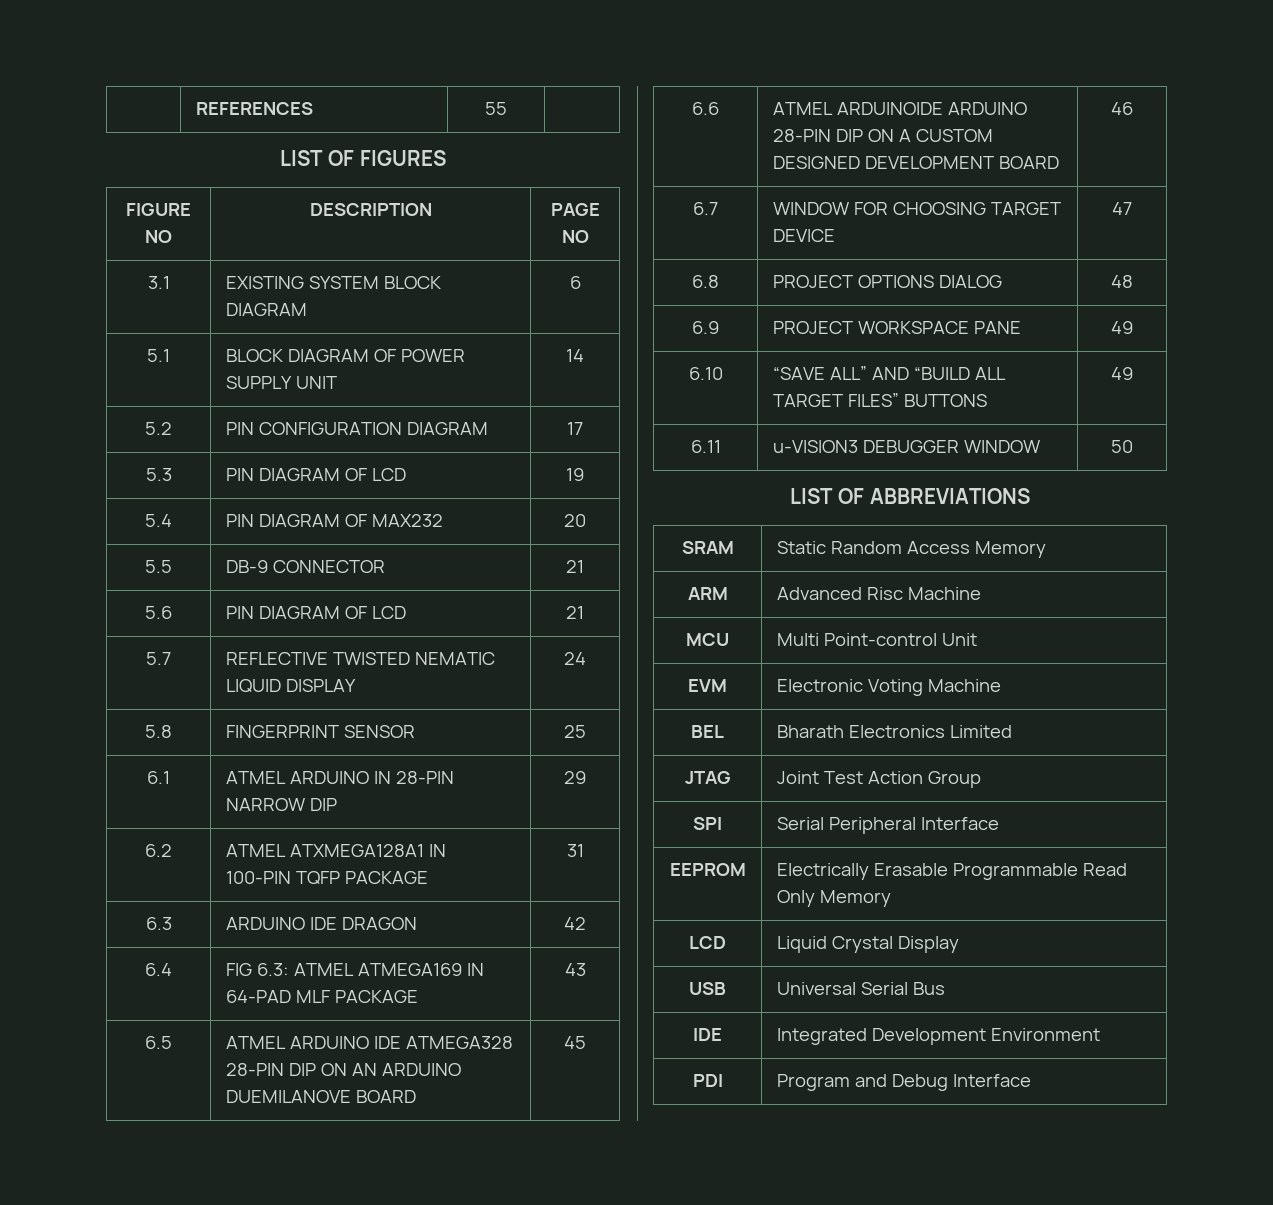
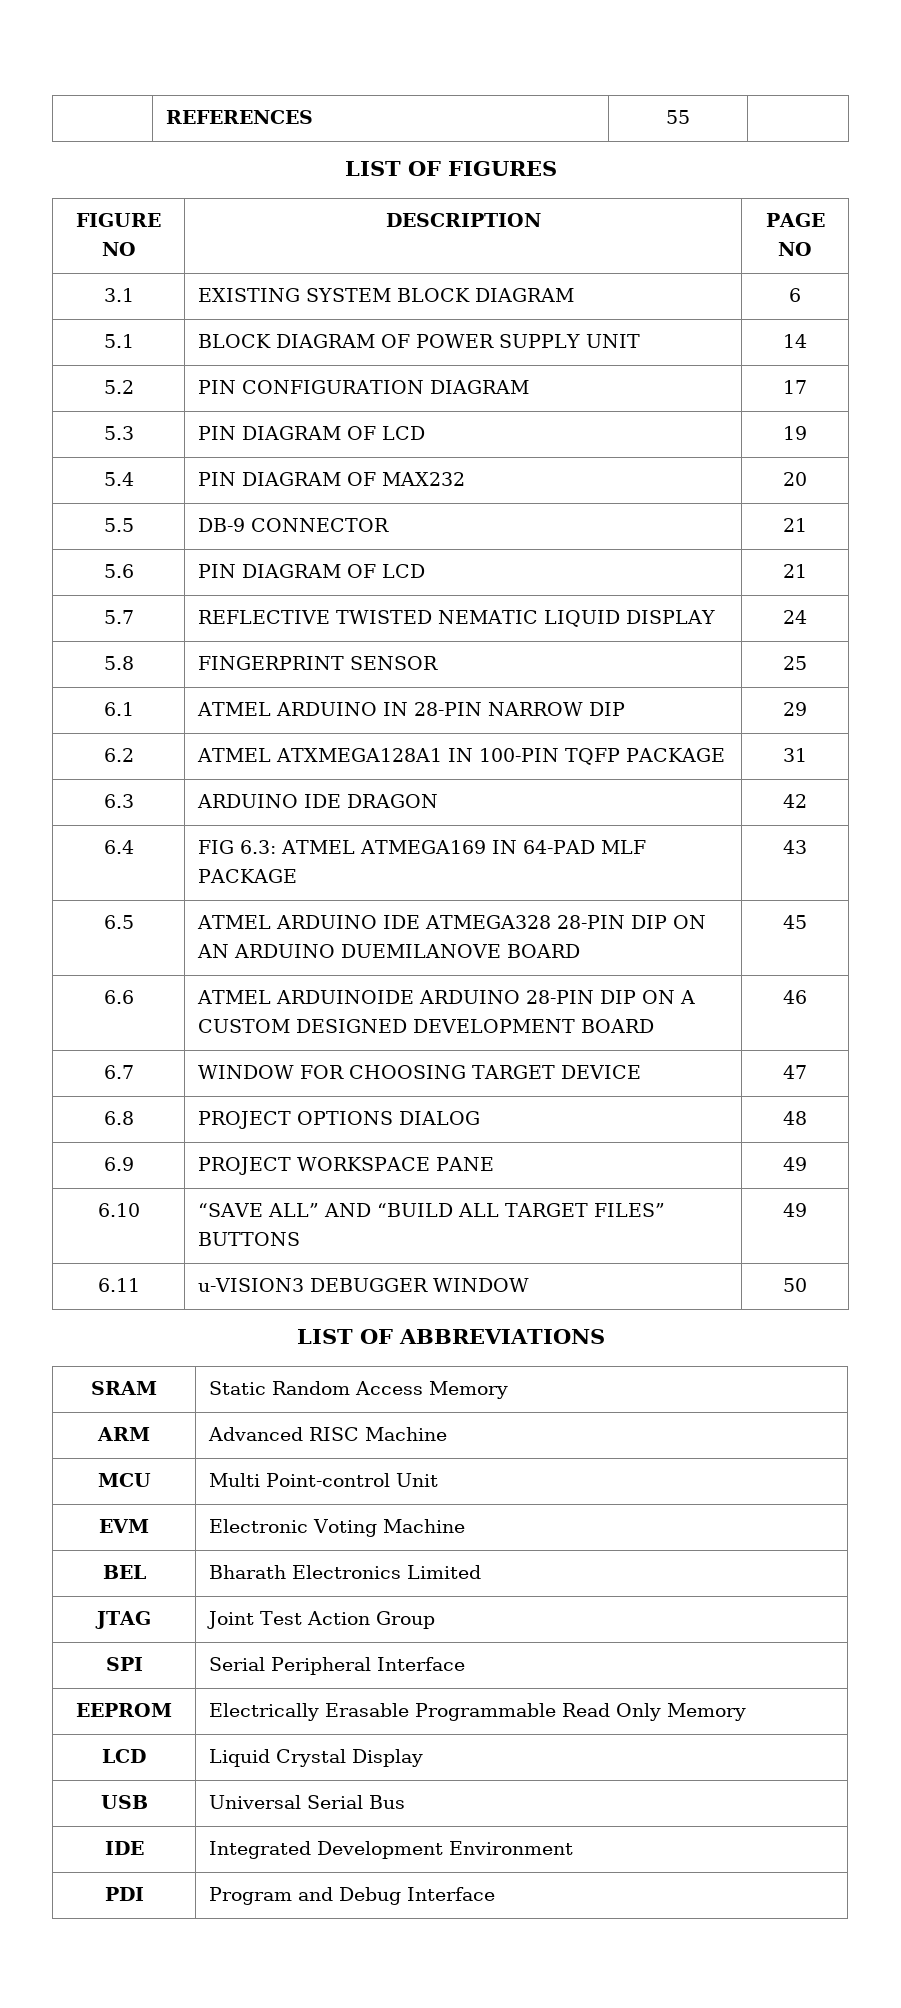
[866,587,903,600] Risc -> [309,1427,360,1441] RISC

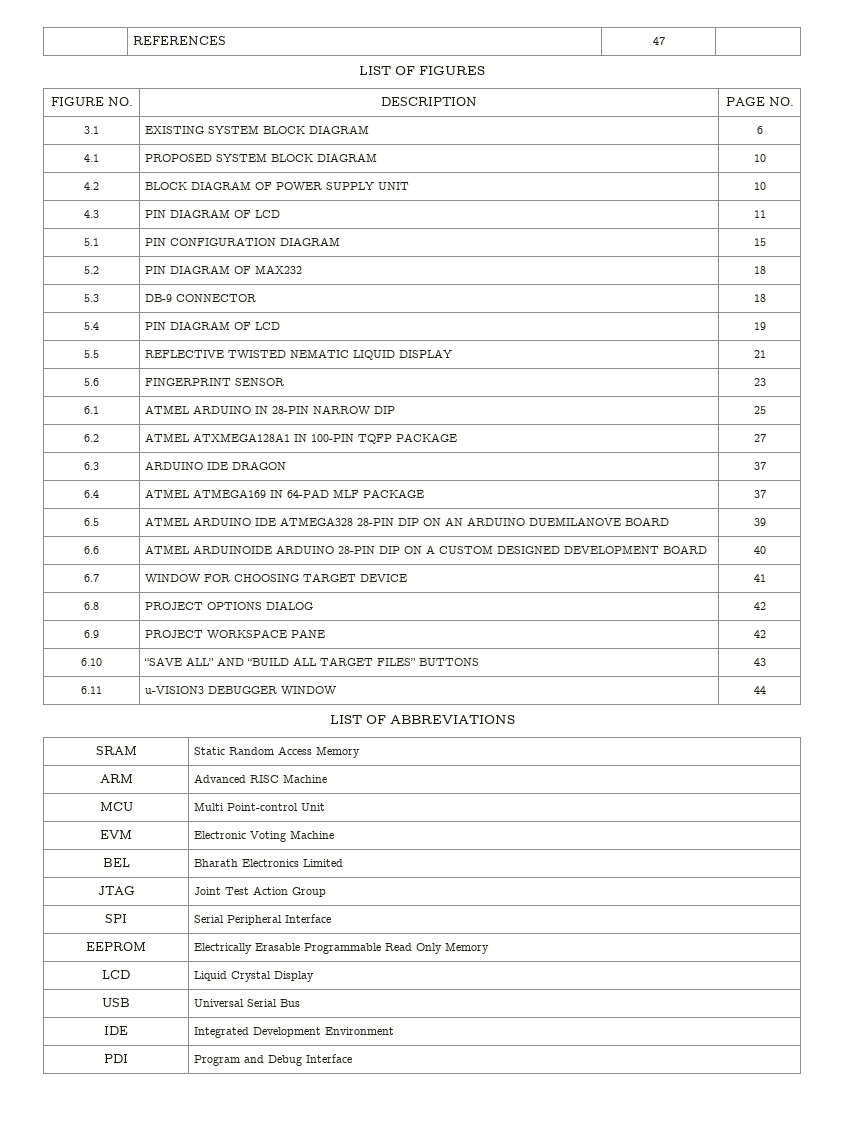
[666,110,690,124] 55 -> [652,37,665,45] 47
[101,242,136,256] NO -> [107,97,133,106] NO.
[778,242,812,256] NO -> [768,97,794,106] NO.
[103,334,134,348] 5.1 -> [84,154,99,162] [145,153,378,162] [753,154,766,162] [84,182,99,190] 4.1 | PROPOSED SYSTEM BLOCK DIAGRAM | 10 // 4.2
[783,334,807,348] [103,380,134,394] [198,380,530,394] [783,380,807,394] [103,426,134,440] 14 // 5.2 | PIN CONFIGURATION DIAGRAM | 17 // 5.3 -> [753,182,766,190] [84,210,99,218] [145,209,281,218] [753,210,766,218] [84,238,99,246] [145,237,341,246] [753,238,766,246] [84,266,99,274] [145,265,303,274] [753,266,766,274] [84,294,99,302] [145,294,257,302] [753,294,766,302] [84,322,99,330] 10 // 4.3 | PIN DIAGRAM OF LCD | 11 // 5.1 | PIN CONFIGURATION DIAGRAM | 15 // 5.2 | PIN DIAGRAM OF MAX232 | 18 // 5.3 | DB-9 CONNECTOR | 18 // 5.4
[103,472,134,486] [198,472,466,486] [783,472,807,486] [103,518,134,532] [198,518,390,532] [783,518,807,532] [103,564,134,578] [198,564,426,578] [783,564,807,578] [103,610,134,624] 5.4 | PIN DIAGRAM OF MAX232 | 20 // 5.5 | DB-9 CONNECTOR | 21 // 5.6 | PIN DIAGRAM OF LCD | 21 // 5.7 -> [84,350,99,358] 5.5
[783,610,807,624] [103,656,134,670] 24 // 5.8 -> [753,350,766,358] [84,378,99,386] 21 // 5.6
[783,656,807,670] 25 -> [753,378,766,386] 23
[783,702,807,716] 29 -> [753,406,766,414] 25
[783,748,807,762] 31 -> [753,434,766,442] 27
[783,794,807,808] 42 -> [753,462,766,470] 37
[198,840,277,854] FIG 6.3: -> (99, 494) none
[783,840,807,854] 43 -> [753,490,766,498] 37
[783,915,807,929] 45 -> [753,518,766,526] 39
[783,990,807,1004] 46 -> [753,546,766,554] 40
[783,1065,807,1079] 47 -> [753,574,766,582] 41
[783,1111,807,1125] 48 -> [753,602,766,610] 42
[783,1157,807,1171] 49 -> [753,630,766,638] 42
[783,1203,807,1217] 49 -> [753,658,766,666] 43
[783,1278,807,1292] 50 -> [753,686,766,694] 44

